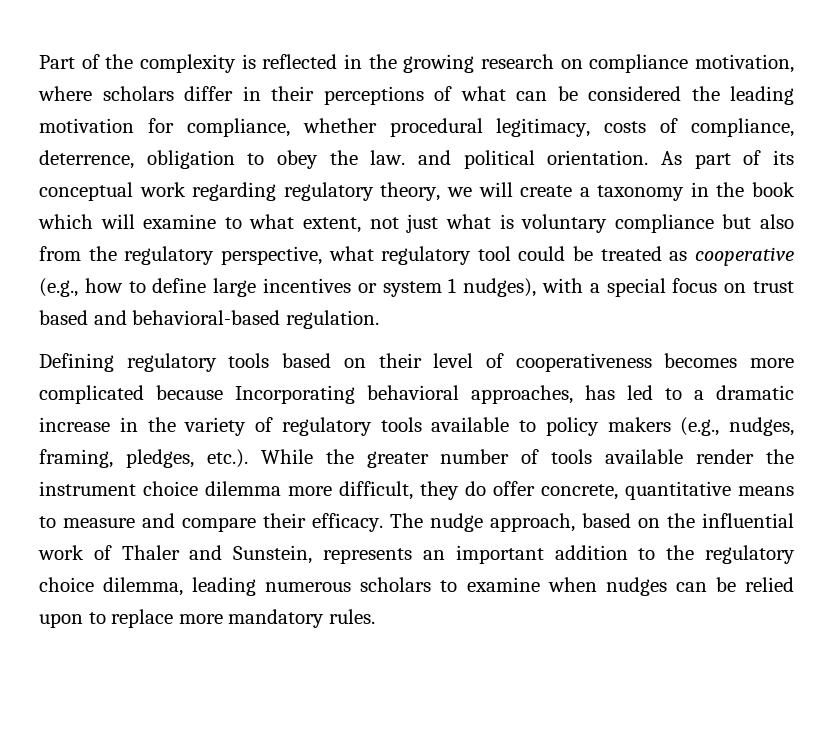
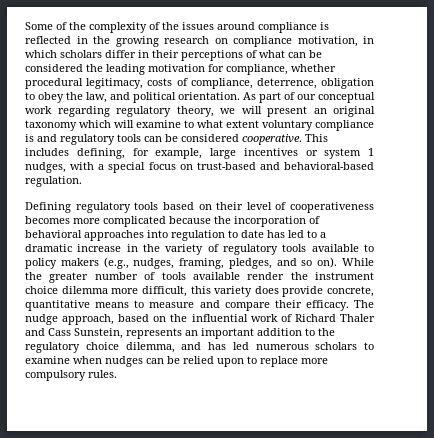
[39,55,75,69] Part -> [25,22,53,30] Some
(236, 63) none -> [149,22,317,33] of the issues around compliance
[38,86,92,101] where -> [363,36,374,44] [25,50,57,58] in which
[370,150,406,165] law. -> [86,92,107,103] law,
[773,150,794,165] its -> [297,94,316,100] our
[520,182,796,201] create a taxonomy in the book -> [267,106,375,117] [25,120,77,131] present an original taxonomy
[303,214,795,233] [39,246,794,266] [39,278,207,297] extent, not just what is voluntary compliance but also from the regulatory perspective, what regulatory tool could be treated as cooperative (e.g., how to define -> [226,120,374,131] [25,134,328,145] [25,148,203,159] extent voluntary compliance is and regulatory tools can be considered cooperative. This includes defining, for example,
[463,278,537,297] nudges), -> [25,162,66,173] nudges,
[752,281,794,293] [39,310,88,325] trust based -> [196,162,256,170] trust-based
[235,385,573,404] Incorporating behavioral approaches, -> [214,216,320,227] [25,230,264,241] the incorporation of behavioral approaches into regulation to date
[206,449,248,468] etc.). -> [276,257,338,268] and so on).
[420,481,535,500] they do offer -> [190,286,324,297] this variety does provide
(112, 552) none -> [294,314,336,322] Richard
(223, 552) none -> [48,328,71,336] Cass
[192,577,257,596] leading -> [181,342,249,350] and has led
[228,609,325,628] mandatory -> [25,370,86,381] compulsory

